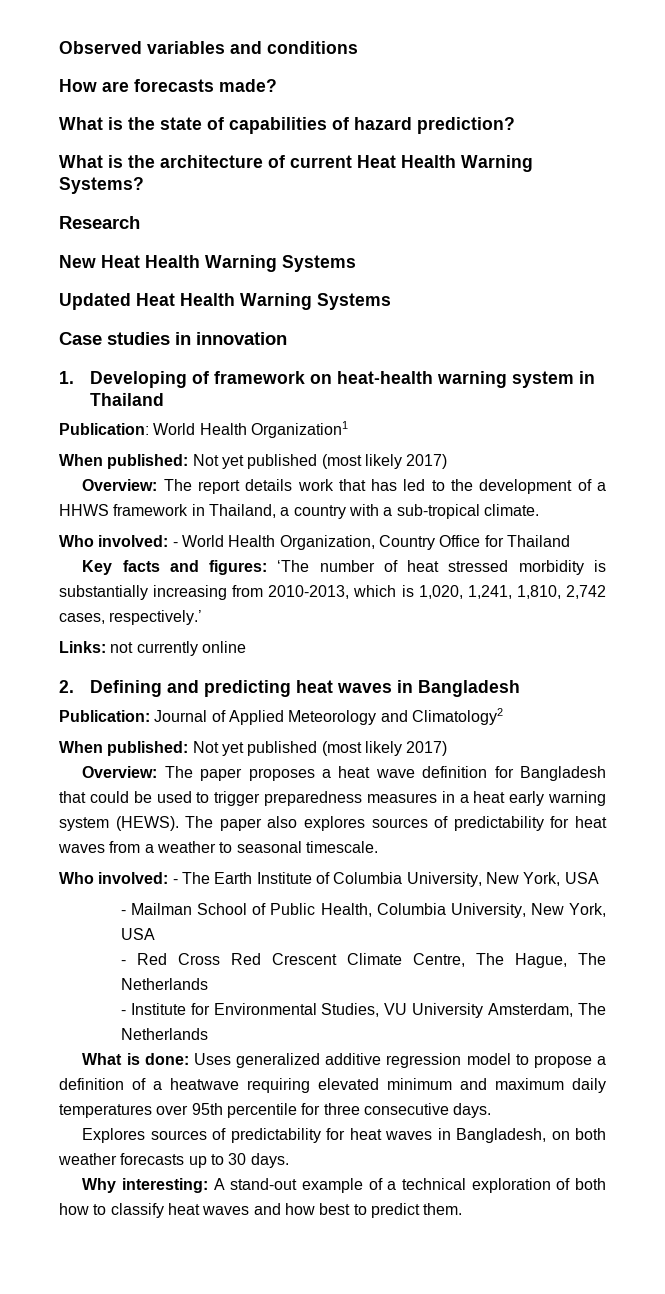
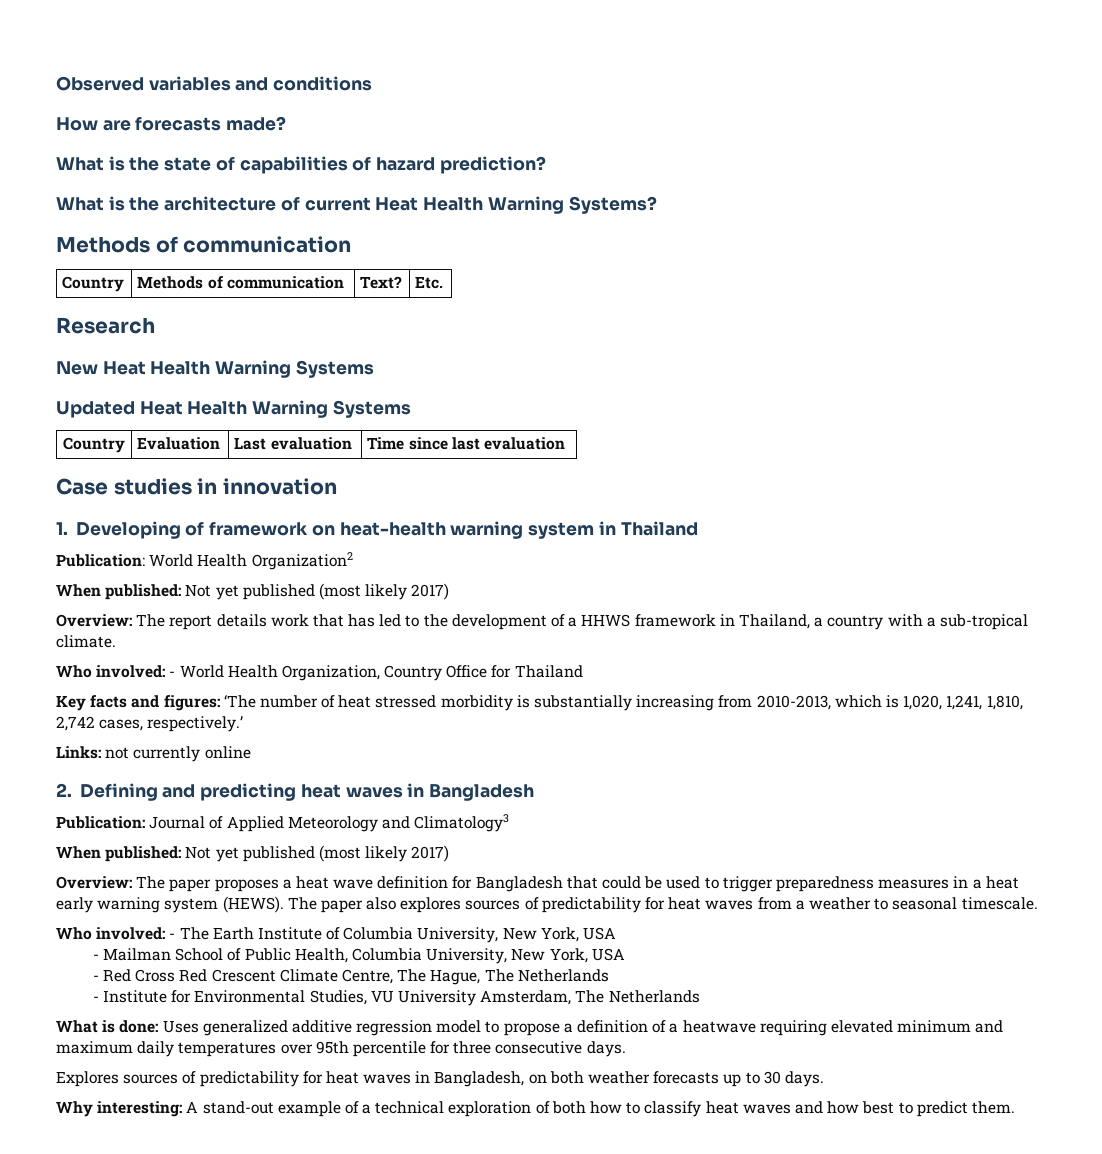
(144, 185) none -> [56,236,352,253] [62,276,125,292] [137,276,344,289] [360,276,403,289] [415,276,444,289] // Methods of communication // Country | Methods of communication | Text? | Etc.
(391, 301) none -> [63,437,125,453] [137,437,221,450] [234,437,352,450] [367,437,566,450] // Country | Evaluation | Last evaluation | Time since last evaluation
[250,421,348,438] Organization1 -> [251,552,353,570] Organization2
[411,708,503,725] Climatology2 -> [414,814,510,832] Climatology3

